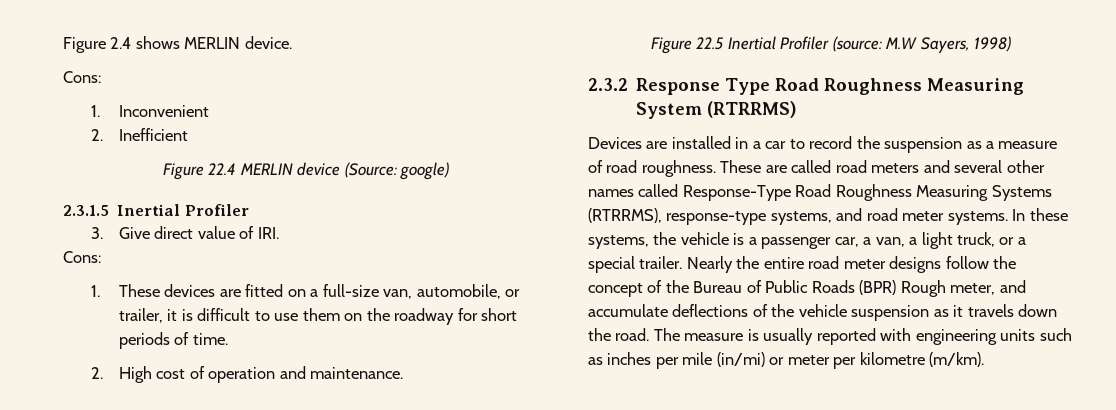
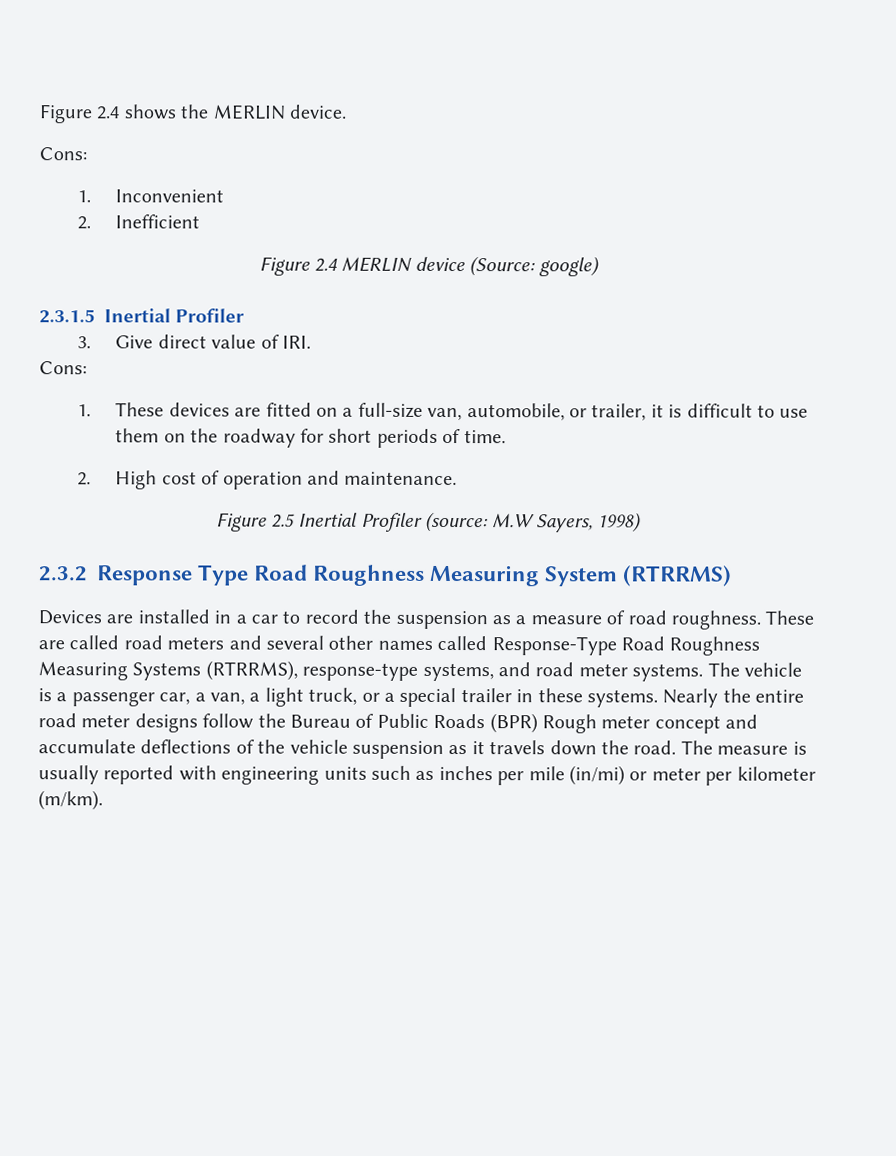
(180, 42) none -> [180,104,209,119] the
[208,163,237,175] 22.4 -> [313,257,338,272] 2.4
[696,37,725,50] 22.5 -> [271,513,295,528] 2.5
[1012,208,1068,221] [588,232,677,249] In these systems, the -> [707,662,740,677] The
[639,256,683,269] trailer. -> [460,688,658,708] trailer in these systems.
[588,280,689,297] concept of the -> (286, 720) none
[950,283,996,295] meter, -> [601,715,721,734] meter concept
[859,352,925,365] kilometre -> [736,766,816,781] kilometer

